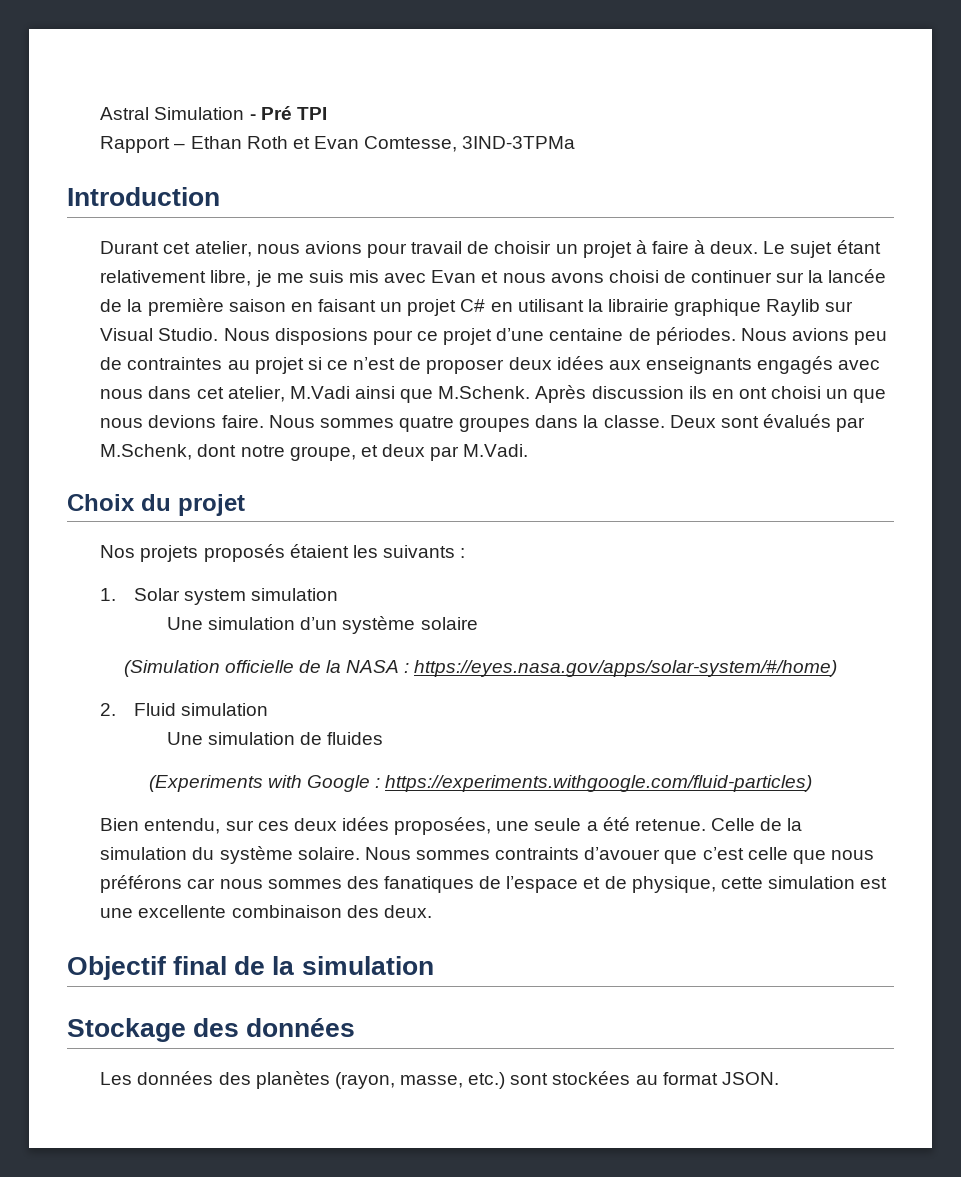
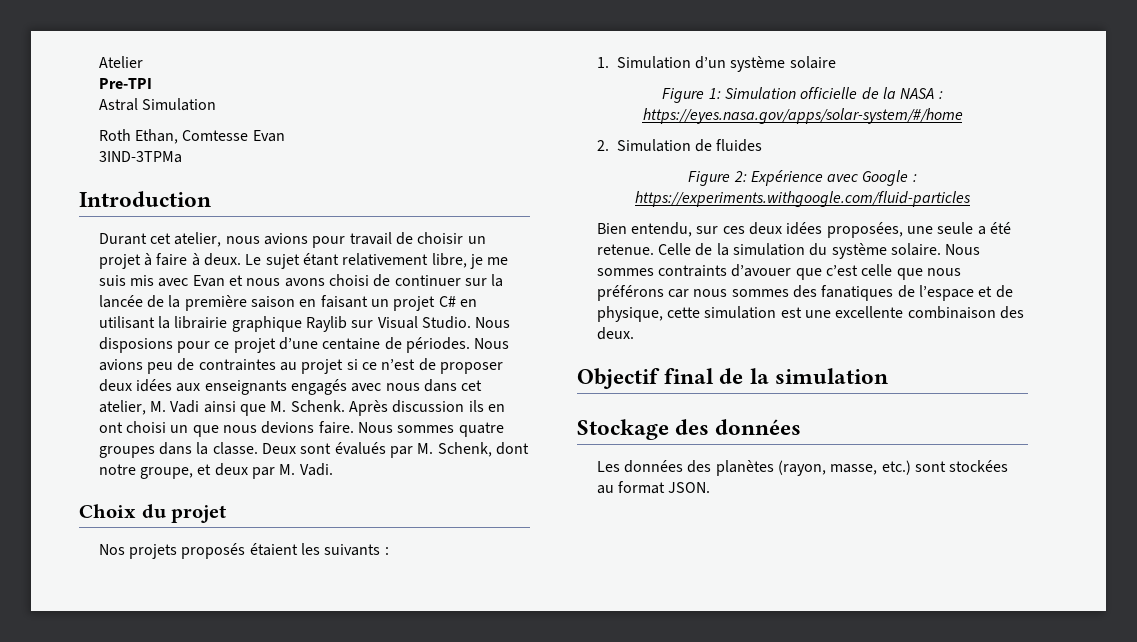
(100, 113) none -> [98,56,143,68] [98,78,152,89] Atelier // Pre-TPI //
[249,106,327,120] [100,136,458,153] - Pré TPI // Rapport – Ethan Roth et Evan Comtesse, -> [98,129,285,144] // Roth Ethan, Comtesse Evan //
[289,386,531,403] M.Vadi ainsi que M.Schenk. -> [149,400,345,416] M. Vadi ainsi que M. Schenk.
[100,444,193,460] M.Schenk, -> [417,442,492,457] M. Schenk,
[463,444,529,457] M.Vadi. -> [279,463,333,476] M. Vadi.
[133,588,338,605] [166,617,296,630] Solar system simulation // Une simulation -> [616,56,691,69] Simulation
[123,660,220,677] (Simulation -> [662,87,797,103] Figure 1: Simulation
[414,660,838,677] https://eyes.nasa.gov/apps/solar-system/#/home) -> [642,108,963,124] https://eyes.nasa.gov/apps/solar-system/#/home
[133,703,268,716] [166,732,384,745] [148,775,302,792] Fluid simulation // Une simulation de fluides // (Experiments with -> [616,139,763,152] [688,170,859,186] Simulation de fluides // Figure 2: Expérience avec
[385,775,813,792] https://experiments.withgoogle.com/fluid-particles) -> [635,191,971,207] https://experiments.withgoogle.com/fluid-particles

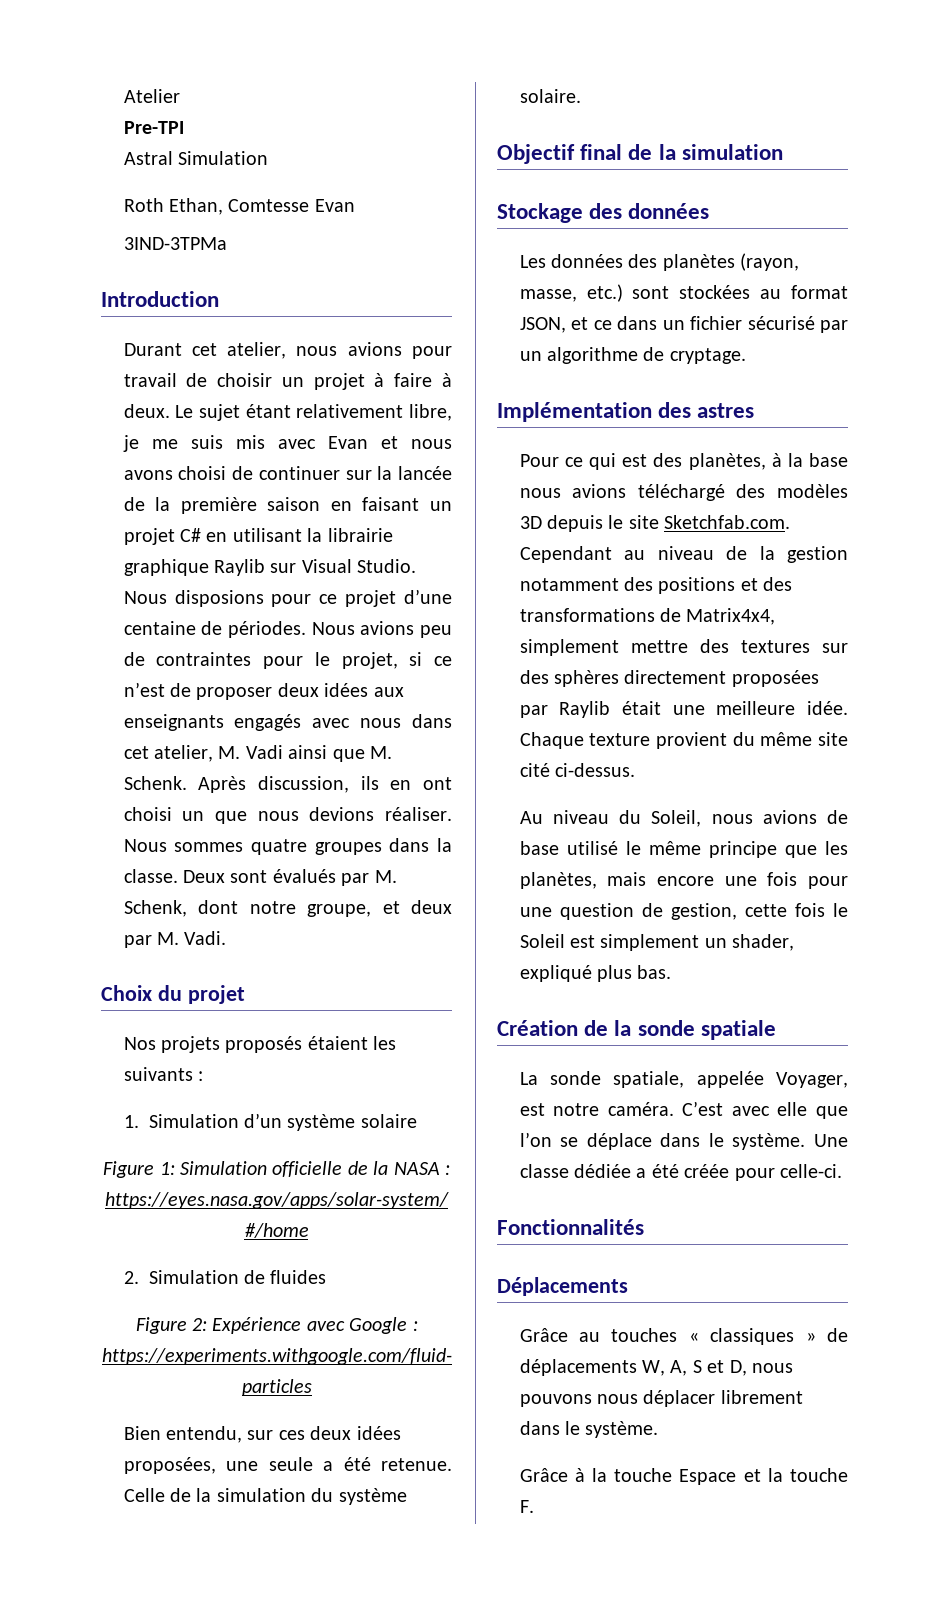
[279,359,344,374] au projet -> [263,652,398,669] pour le projet,
[392,400,465,413] discussion -> [257,776,349,793] discussion,
[318,421,354,434] faire. -> [385,807,452,821] réaliser.
[945,244,981,255] [596,264,961,280] [596,285,1013,301] [596,306,1024,322] [596,327,634,340] Nous sommes contraints d’avouer que c’est celle que nous préférons car nous sommes des fanatiques de l’espace et de physique, cette simulation est une excellente combinaison des deux. -> (581, 96) none
[668,482,711,493] JSON. -> [519,316,848,333] [519,347,746,364] [497,402,755,422] [519,453,848,470] [519,484,848,501] [519,515,791,532] [519,546,848,563] [519,577,793,594] [519,608,776,625] [519,639,848,656] [519,670,819,687] [519,701,848,718] [519,732,848,749] [519,763,636,777] [519,810,848,827] [519,841,848,858] [519,872,848,889] [519,903,848,920] [519,934,795,951] [519,965,672,982] [497,1020,776,1040] [519,1071,848,1088] [519,1101,848,1119] [519,1132,848,1150] [519,1164,843,1181] [497,1219,644,1235] [497,1277,628,1296] [519,1328,848,1345] [519,1359,794,1376] [519,1390,803,1407] [519,1421,659,1438] [519,1468,848,1485] [519,1500,534,1513] JSON, et ce dans un fichier sécurisé par un algorithme de cryptage. // Implémentation des astres // Pour ce qui est des planètes, à la base nous avions téléchargé des modèles 3D depuis le site Sketchfab.com. Cependant au niveau de la gestion notamment des positions et des transformations de Matrix4x4, simplement mettre des textures sur des sphères directement proposées par Raylib était une meilleure idée. Chaque texture provient du même site cité ci-dessus. // Au niveau du Soleil, nous avions de base utilisé le même principe que les planètes, mais encore une fois pour une question de gestion, cette fois le Soleil est simplement un shader, expliqué plus bas. // Création de la sonde spatiale // La sonde spatiale, appelée Voyager, est notre caméra. C’est avec elle que l’on se déplace dans le système. Une classe dédiée a été créée pour celle-ci. // Fonctionnalités // Déplacements // Grâce au touches « classiques » de déplacements W, A, S et D, nous pouvons nous déplacer librement dans le système. // Grâce à la touche Espace et la touche F.

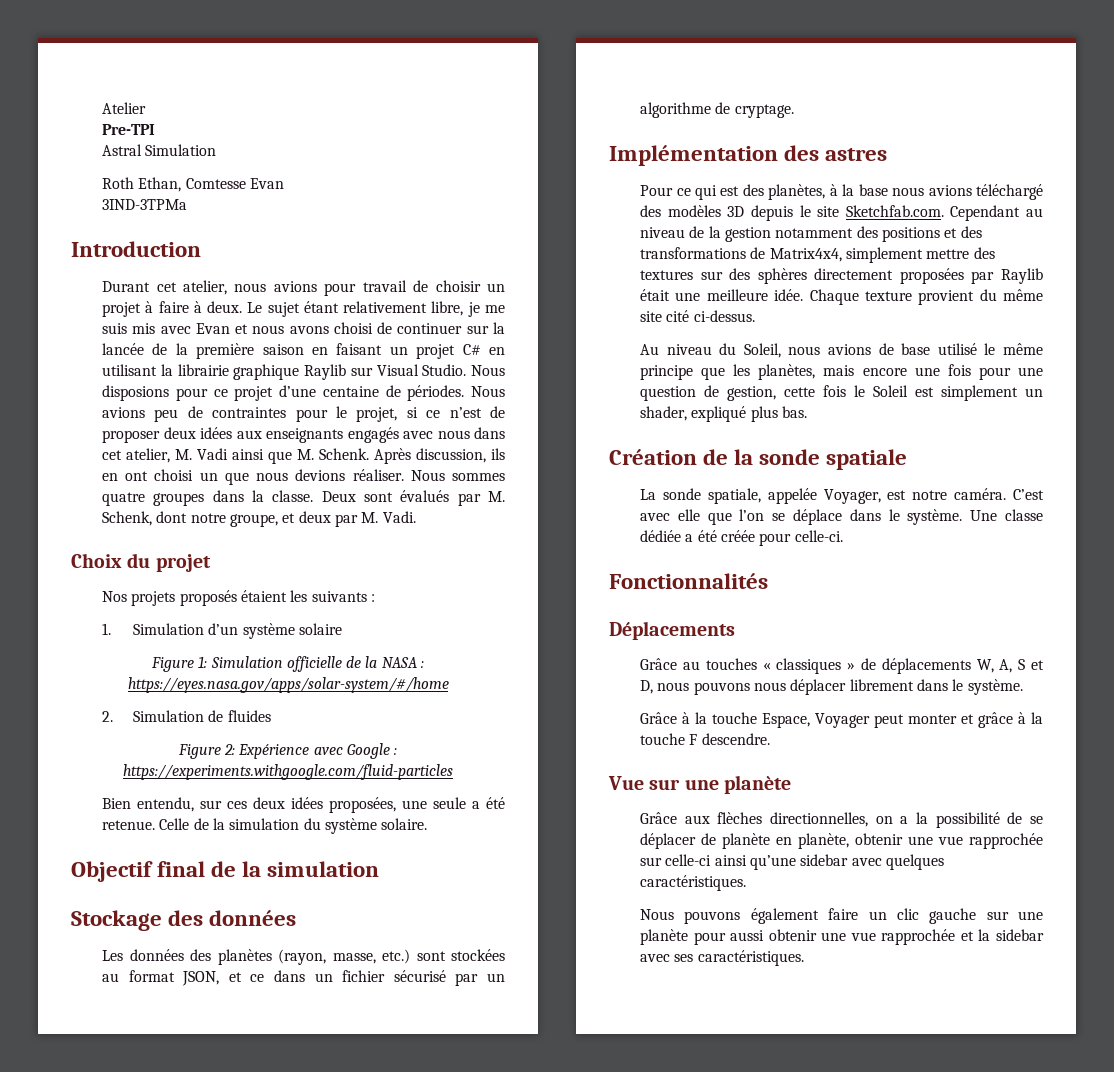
[679,1468,848,1485] [519,1500,534,1513] Espace et la touche F. -> [762,712,1043,728] [640,733,770,745] [608,775,792,794] [640,812,1043,828] [640,833,1043,849] [640,854,944,870] [640,875,747,891] [640,908,1043,924] [640,929,1044,945] [640,950,804,966] Espace, Voyager peut monter et grâce à la touche F descendre. // Vue sur une planète // Grâce aux flèches directionnelles, on a la possibilité de se déplacer de planète en planète, obtenir une vue rapprochée sur celle-ci ainsi qu’une sidebar avec quelques caractéristiques. // Nous pouvons également faire un clic gauche sur une planète pour aussi obtenir une vue rapprochée et la sidebar avec ses caractéristiques.

